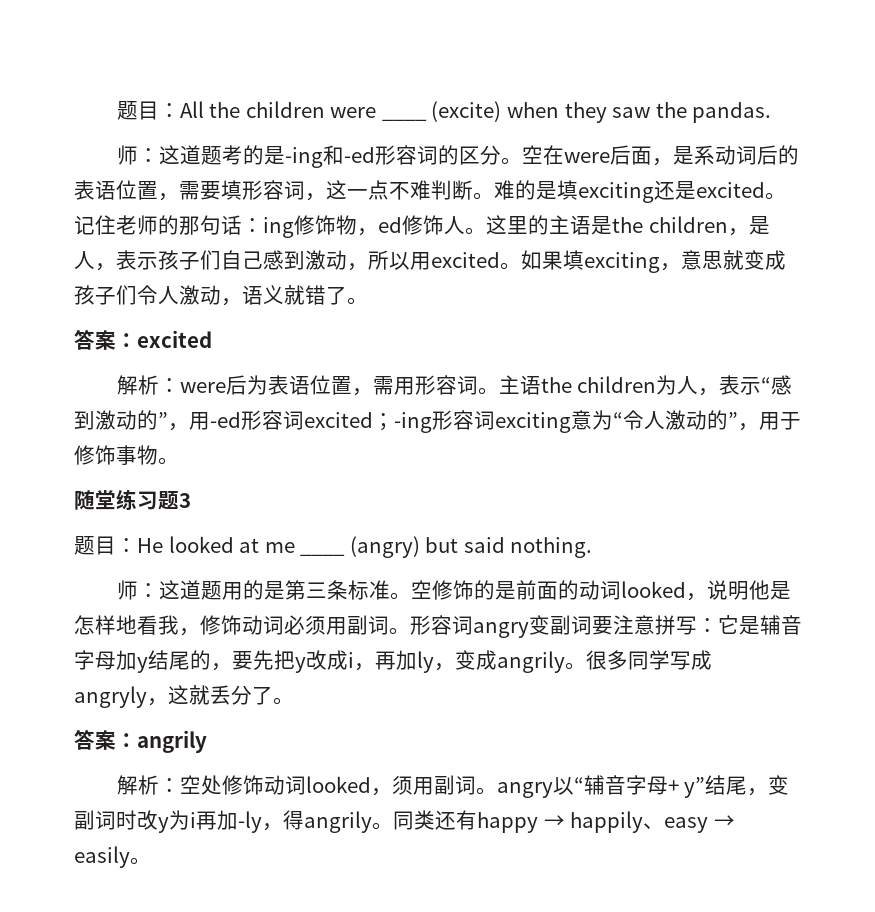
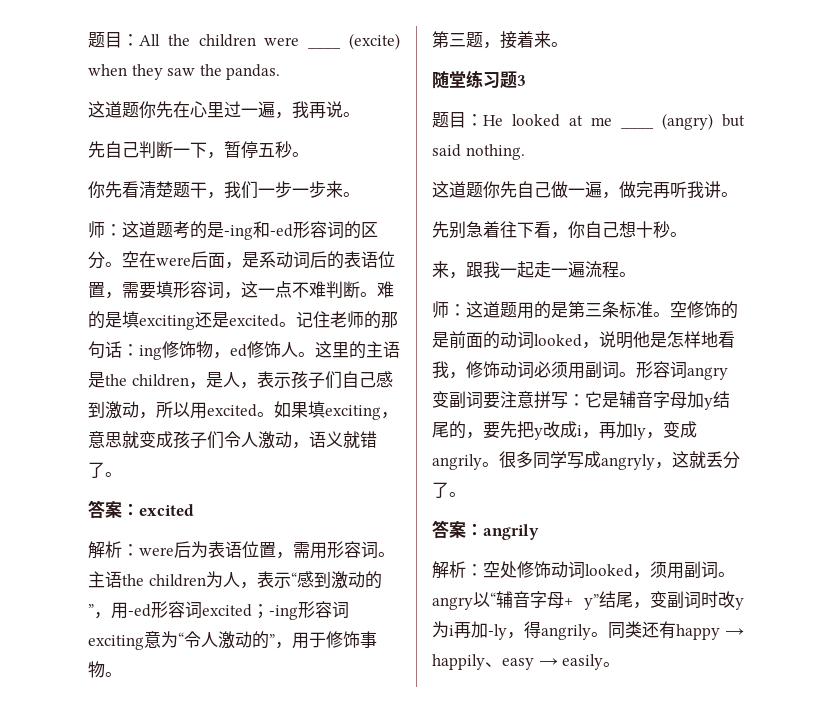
(772, 112) none -> [88,101,360,119] [88,141,309,159] [88,181,360,199] // 这道题你先在心里过一遍，我再说。 // 先自己判断一下，暂停五秒。 // 你先看清楚题干，我们一步一步来。
(179, 461) none -> [432,31,568,49] // 第三题，接着来。
(593, 547) none -> [432,181,738,199] [432,221,687,239] [432,261,636,279] // 这道题你先自己做一遍，做完再听我讲。 // 先别急着往下看，你自己想十秒。 // 来，跟我一起走一遍流程。

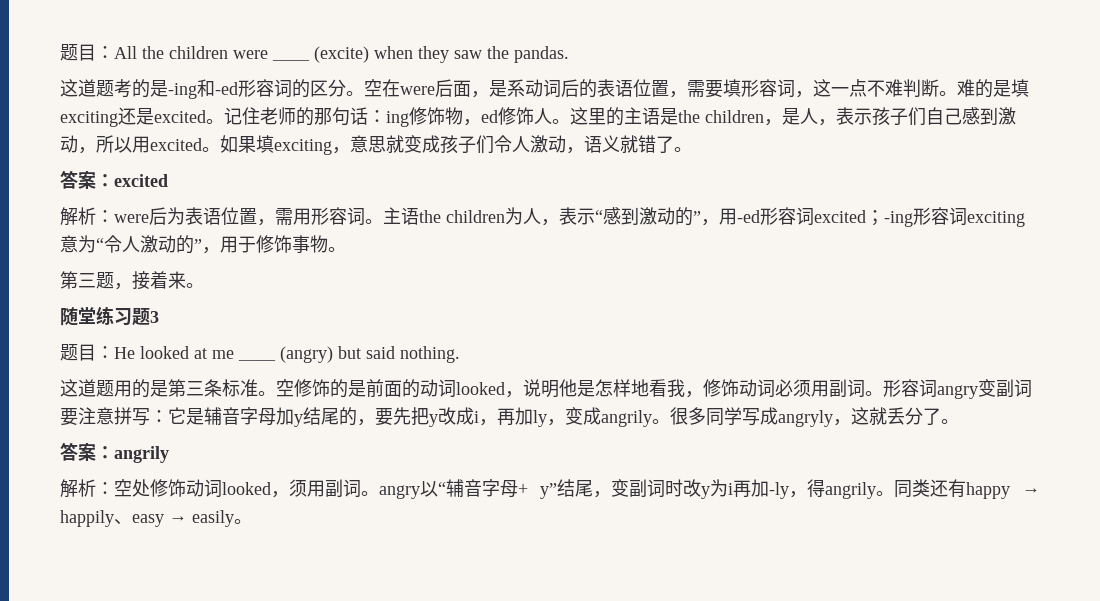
[139,101,360,119] [88,141,309,159] [88,181,360,199] [88,221,173,238] 你先在心里过一遍，我再说。 // 先自己判断一下，暂停五秒。 // 你先看清楚题干，我们一步一步来。 // 师：这道题 -> (114, 88) none
[483,181,738,199] [432,221,687,239] [432,261,636,279] [432,301,517,318] 你先自己做一遍，做完再听我讲。 // 先别急着往下看，你自己想十秒。 // 来，跟我一起走一遍流程。 // 师：这道题 -> (114, 388) none

